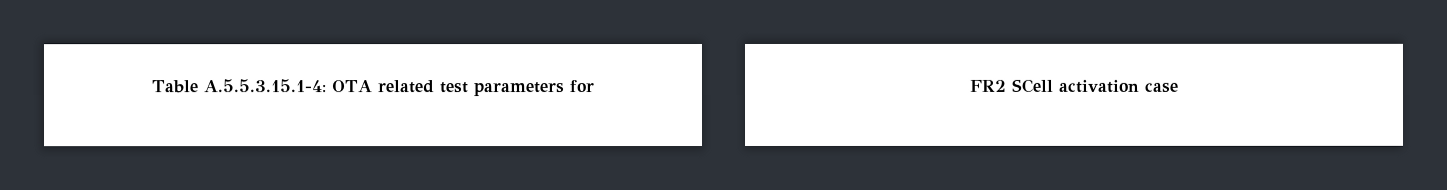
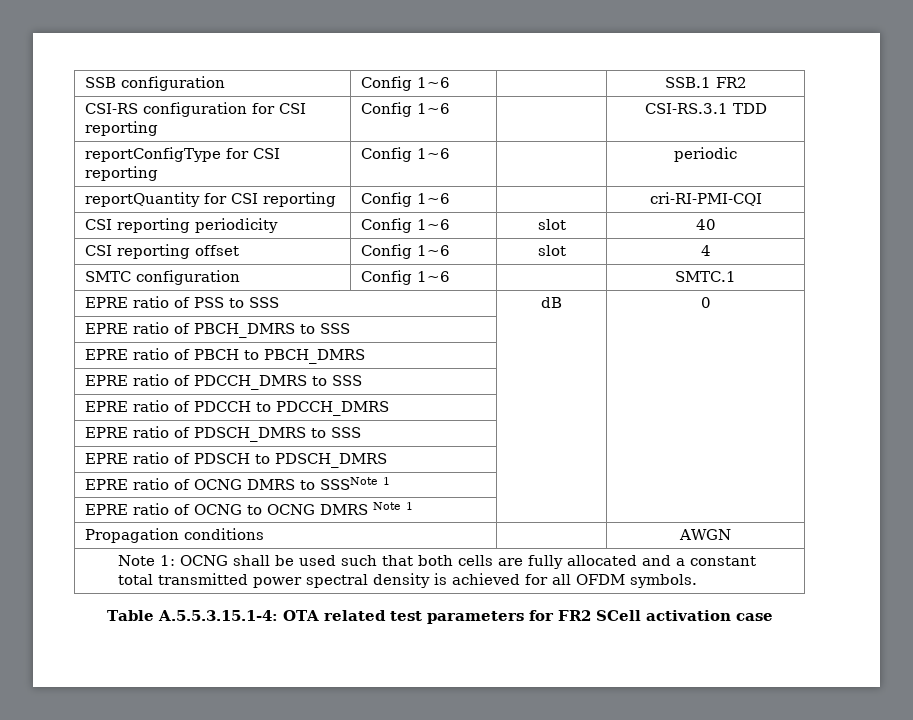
(151, 87) none -> [85,76,226,91] [361,76,451,91] [664,77,747,88] [85,102,307,117] [85,121,159,136] [361,102,451,117] [644,103,767,114] [85,147,281,162] [85,166,159,181] [361,147,451,162] [674,147,737,162] [85,192,337,207] [361,192,451,207] [649,192,762,206] [85,218,279,233] [361,218,451,233] [537,219,566,230] [695,219,716,230] [85,244,240,259] [361,244,451,259] [537,245,566,256] [700,245,711,256] [85,270,241,285] [361,270,451,285] [675,271,736,282] [85,296,280,308] [541,297,562,308] [700,297,711,308] [85,322,351,338] [85,348,366,364] [85,374,363,390] [85,400,390,416] [85,426,362,442] [85,452,388,468] [85,477,391,490] [85,502,414,515] [85,528,265,543] [679,529,731,540] [117,555,756,569] [117,573,697,588] SSB configuration | Config 1~6 | | SSB.1 FR2 // CSI-RS configuration for CSI reporting | Config 1~6 | | CSI-RS.3.1 TDD // reportConfigType for CSI reporting | Config 1~6 | | periodic // reportQuantity for CSI reporting | Config 1~6 | | cri-RI-PMI-CQI // CSI reporting periodicity | Config 1~6 | slot | 40 // CSI reporting offset | Config 1~6 | slot | 4 // SMTC configuration | Config 1~6 | | SMTC.1 // EPRE ratio of PSS to SSS | dB | 0 // EPRE ratio of PBCH_DMRS to SSS | | // EPRE ratio of PBCH to PBCH_DMRS | | // EPRE ratio of PDCCH_DMRS to SSS | | // EPRE ratio of PDCCH to PDCCH_DMRS | | // EPRE ratio of PDSCH_DMRS to SSS | | // EPRE ratio of PDSCH to PDSCH_DMRS | | // EPRE ratio of OCNG DMRS to SSSNote 1 | | // EPRE ratio of OCNG to OCNG DMRS Note 1 | | // Propagation conditions | | AWGN // Note 1: OCNG shall be used such that both cells are fully allocated and a constant total transmitted power spectral density is achieved for all OFDM symbols. //

